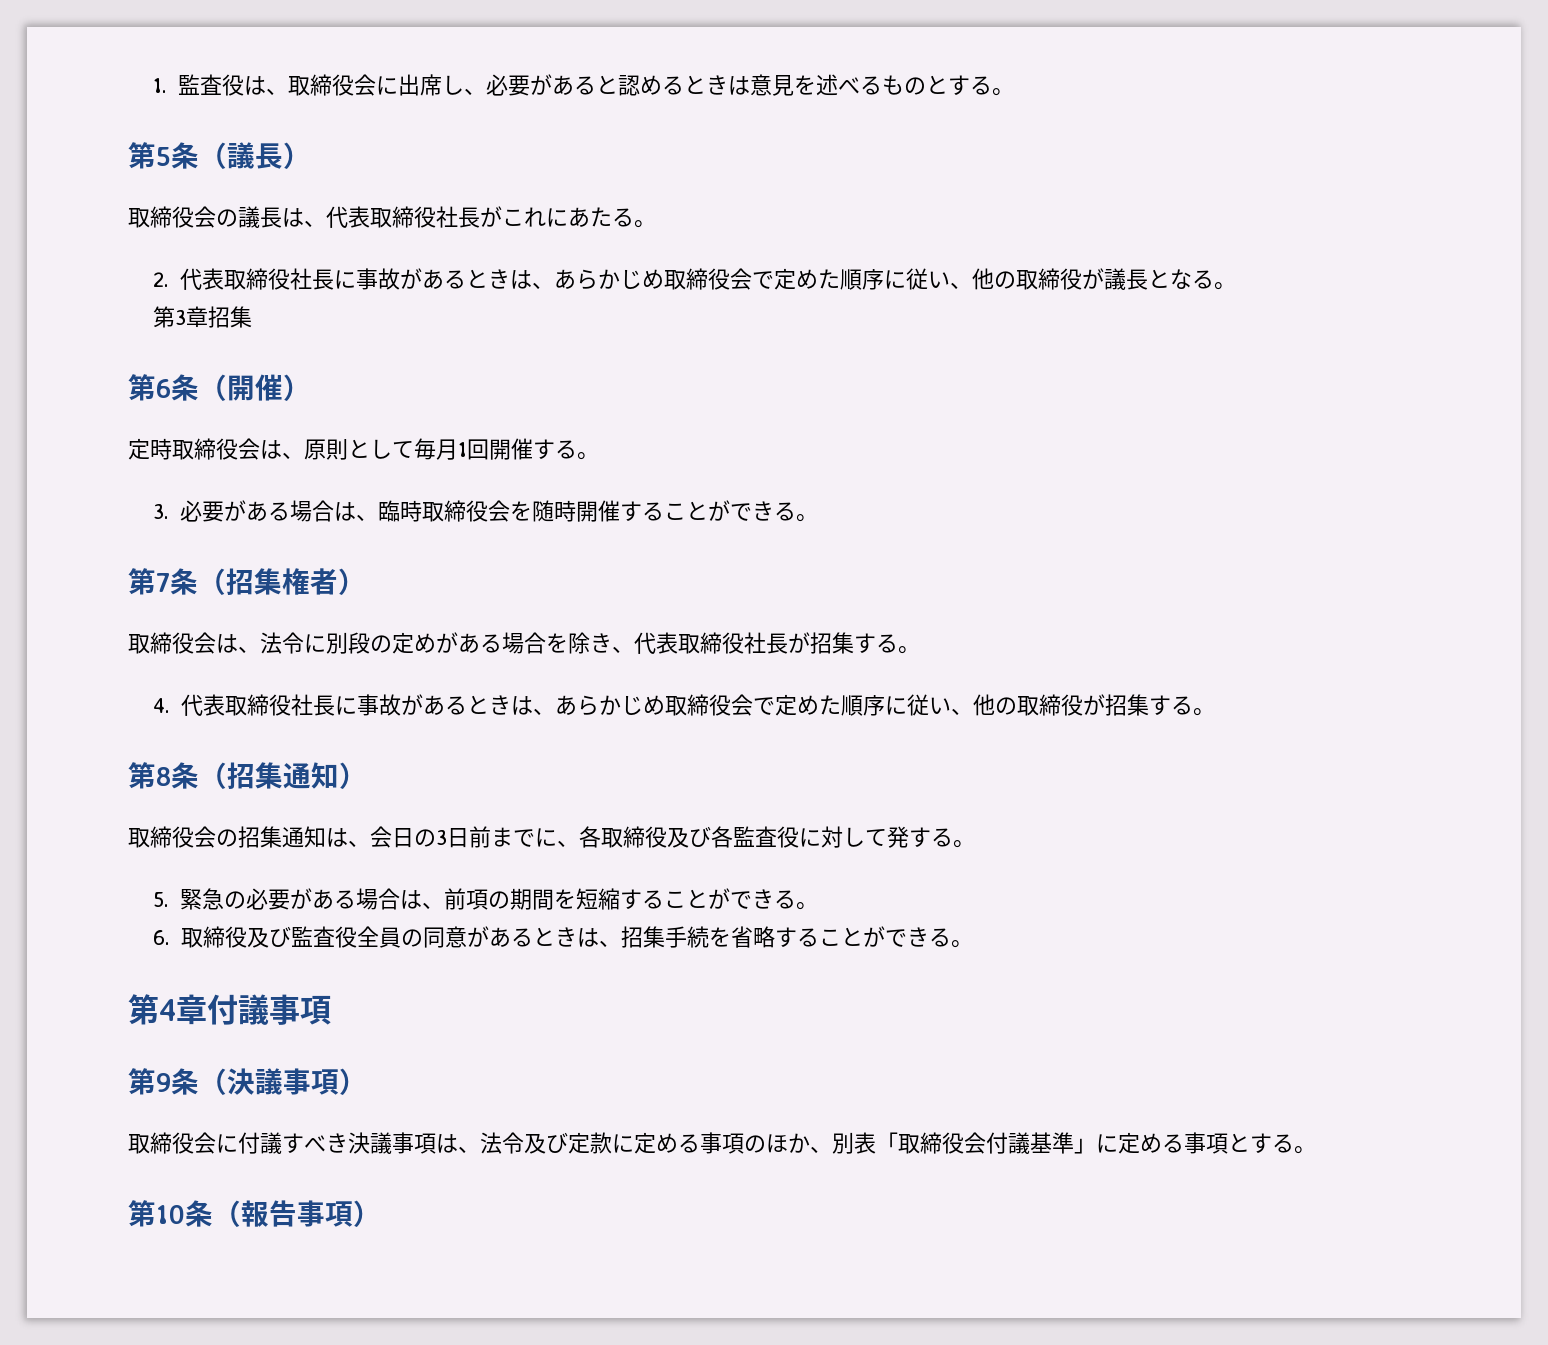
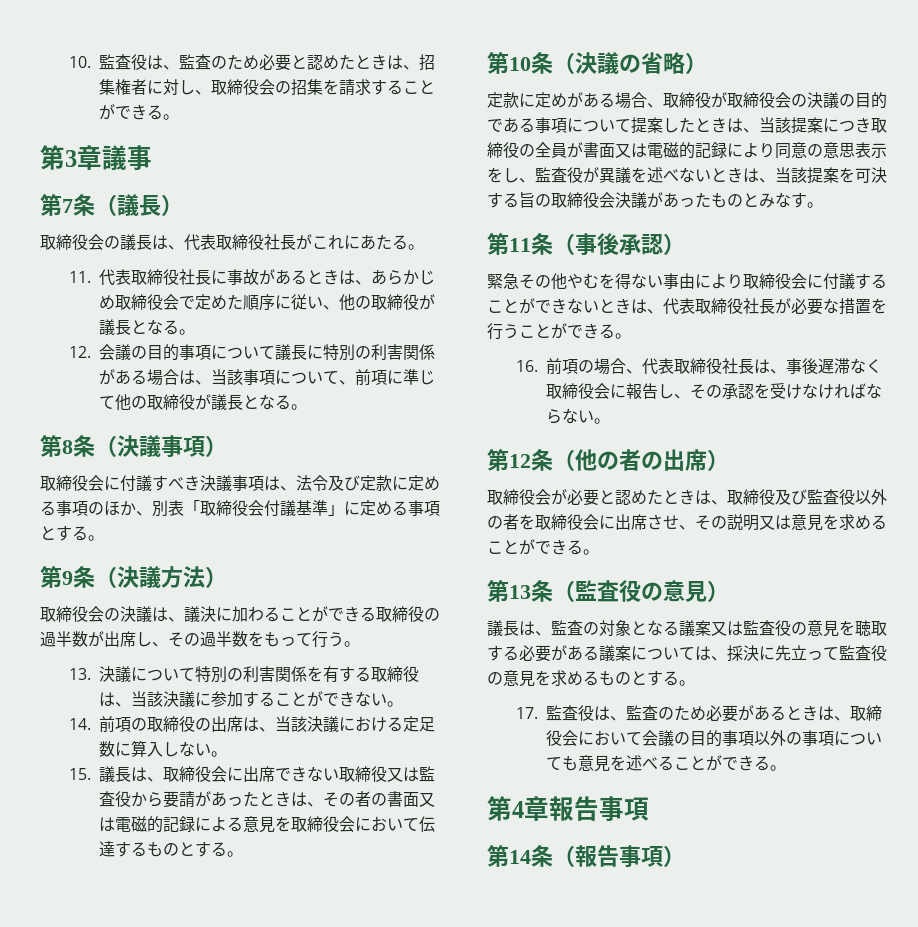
[153,74,1015,96] [128,142,171,169] 1.監査役は、取締役会に出席し、必要があると認めるときは意見を述べるものとする。 // 第5 -> [68,54,435,71] [98,79,435,96] [98,104,179,120] [40,145,152,170] [40,194,73,216] 10.監査役は、監査のため必要と認めたときは、招集権者に対し、取締役会の招集を請求することができる。 // 第3章議事 // 第7
[153,272,170,287] 2. -> [68,271,91,283] 11.
[153,306,253,328] [128,374,311,401] [128,438,599,460] [153,500,819,522] [128,568,366,595] [128,632,920,654] [153,694,1172,716] 第3章招集 // 第6条（開催） // 定時取締役会は、原則として毎月1回開催する。 // 3.必要がある場合は、臨時取締役会を随時開催することができる。 // 第7条（招集権者） // 取締役会は、法令に別段の定めがある場合を除き、代表取締役社長が招集する。 // 4.代表取締役社長に事故があるときは、あらかじめ取締役会で定めた順序に従い、他の取締役が招集す -> [68,344,435,361] [98,369,435,386] [98,394,275,411] 12.会議の目的事項について議長に特別の利害関係がある場合は、当該事項について、前項に準じて他の取締役が議長とな
[227,762,367,789] [128,826,975,848] [153,888,819,910] [153,926,974,948] [128,994,331,1025] [128,1068,227,1095] 招集通知） // 取締役会の招集通知は、会日の3日前までに、各取締役及び各監査役に対して発する。 // 5.緊急の必要がある場合は、前項の期間を短縮することができる。 // 6.取締役及び監査役全員の同意があるときは、招集手続を省略することができる。 // 第4章付議事項 // 第9条（ -> (117, 446) none
[156,1205,185,1224] 10 -> [62,566,227,588] [40,606,440,622] [40,631,360,648] [68,666,419,683] [98,691,403,707] [68,716,435,733] [98,740,227,757] [68,766,435,782] [98,791,435,808] [98,816,435,833] [98,841,243,857] [487,52,707,74] [487,92,887,109] [487,117,887,134] [487,142,887,159] [487,167,887,184] [487,192,823,208] [487,233,685,255] [487,272,887,290] [487,298,887,315] [487,323,631,340] [515,358,882,375] [545,383,882,399] [545,408,610,424] [487,449,729,471] [487,489,887,506] [487,514,887,531] [487,539,599,555] [487,580,729,602] [487,620,887,637] [487,645,887,662] [487,670,695,687] [515,705,882,722] [545,730,882,747] [545,755,786,772] [487,796,649,821] [487,845,531,867] 9条（決議方法） // 取締役会の決議は、議決に加わることができる取締役の過半数が出席し、その過半数をもって行う。 // 13.決議について特別の利害関係を有する取締役は、当該決議に参加することができない。 // 14.前項の取締役の出席は、当該決議における定足数に算入しない。 // 15.議長は、取締役会に出席できない取締役又は監査役から要請があったときは、その者の書面又は電磁的記録による意見を取締役会において伝達するものとする。 // 第10条（決議の省略） // 定款に定めがある場合、取締役が取締役会の決議の目的である事項について提案したときは、当該提案につき取締役の全員が書面又は電磁的記録により同意の意思表示をし、監査役が異議を述べないときは、当該提案を可決する旨の取締役会決議があったものとみなす。 // 第11条（事後承認） // 緊急その他やむを得ない事由により取締役会に付議することができないときは、代表取締役社長が必要な措置を行うことができる。 // 16.前項の場合、代表取締役社長は、事後遅滞なく取締役会に報告し、その承認を受けなければならない。 // 第12条（他の者の出席） // 取締役会が必要と認めたときは、取締役及び監査役以外の者を取締役会に出席させ、その説明又は意見を求めることができる。 // 第13条（監査役の意見） // 議長は、監査の対象となる議案又は監査役の意見を聴取する必要がある議案については、採決に先立って監査役の意見を求めるものとする。 // 17.監査役は、監査のため必要があるときは、取締役会において会議の目的事項以外の事項についても意見を述べることができる。 // 第4章報告事項 // 第14

